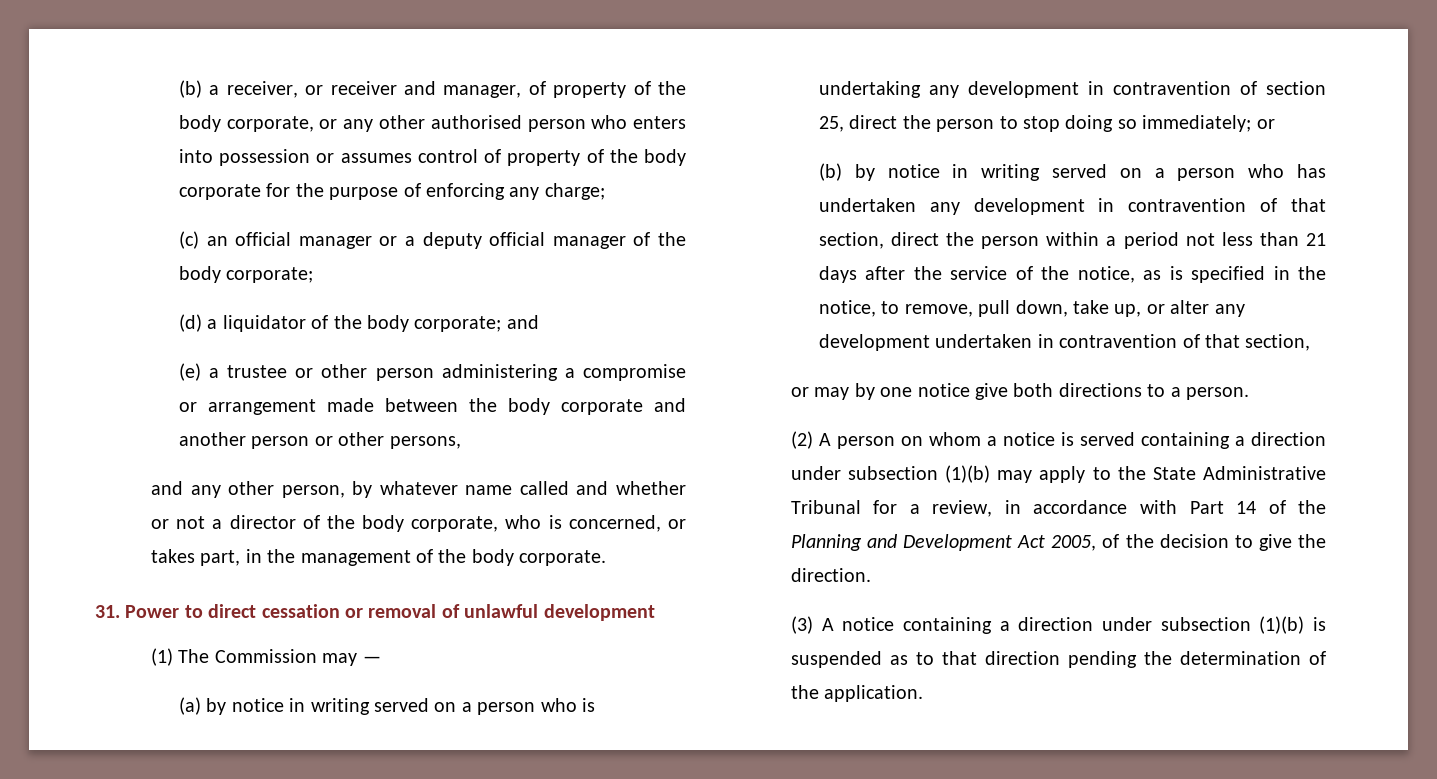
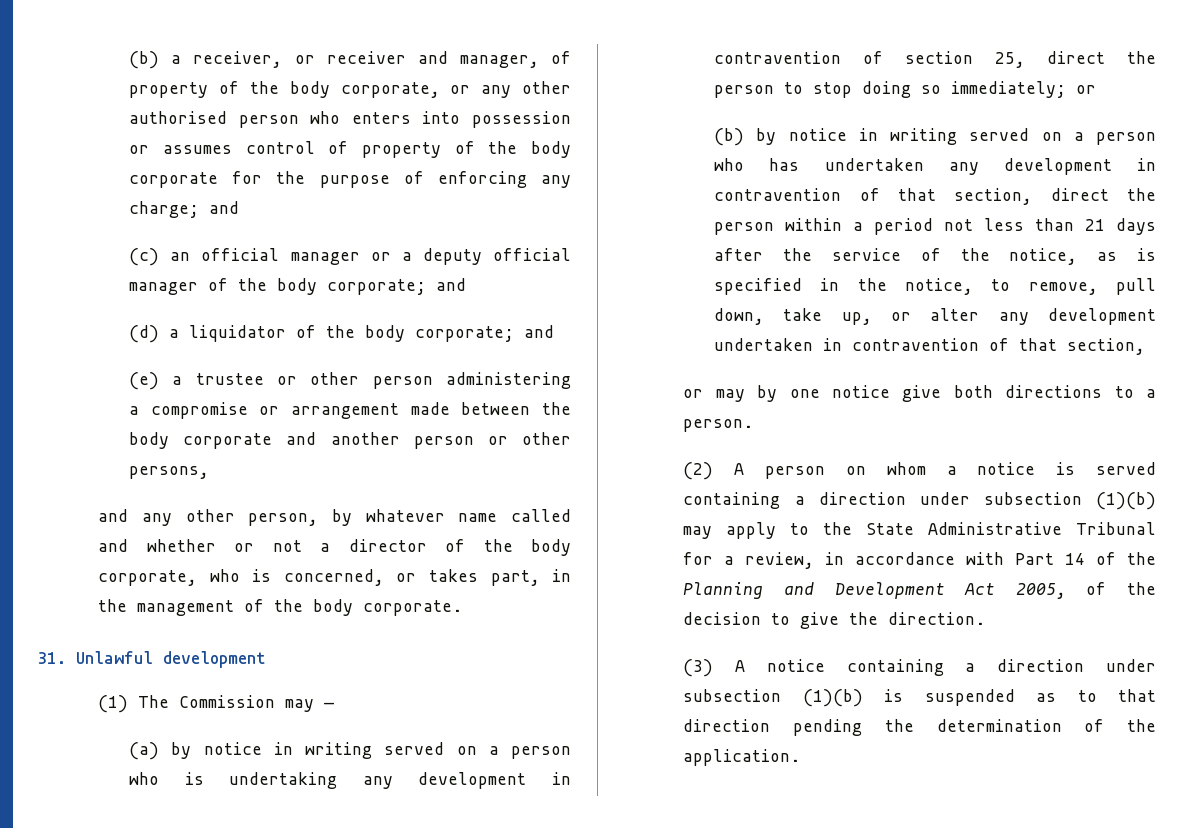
(605, 191) none -> [209,201,240,214] and
(314, 275) none -> [436,278,467,291] and
[125,604,539,618] Power to direct cessation or removal of unlawful -> [76,651,153,664] Unlawful

